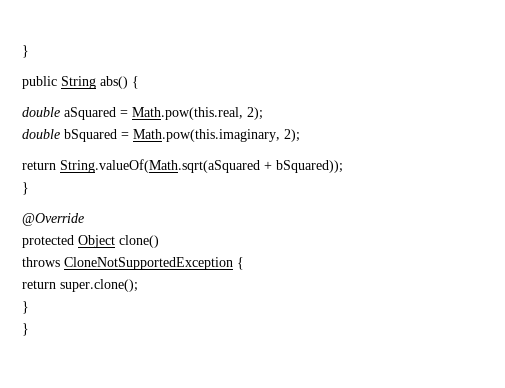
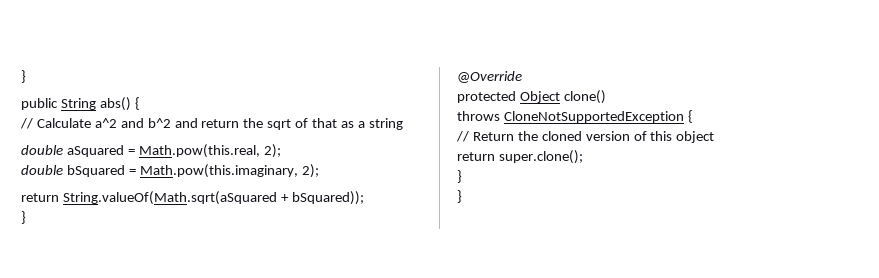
(139, 82) none -> [20,118,403,130] // // Calculate a^2 and b^2 and return the sqrt of that as a string
(244, 263) none -> [456,131,715,143] // // Return the cloned version of this object

